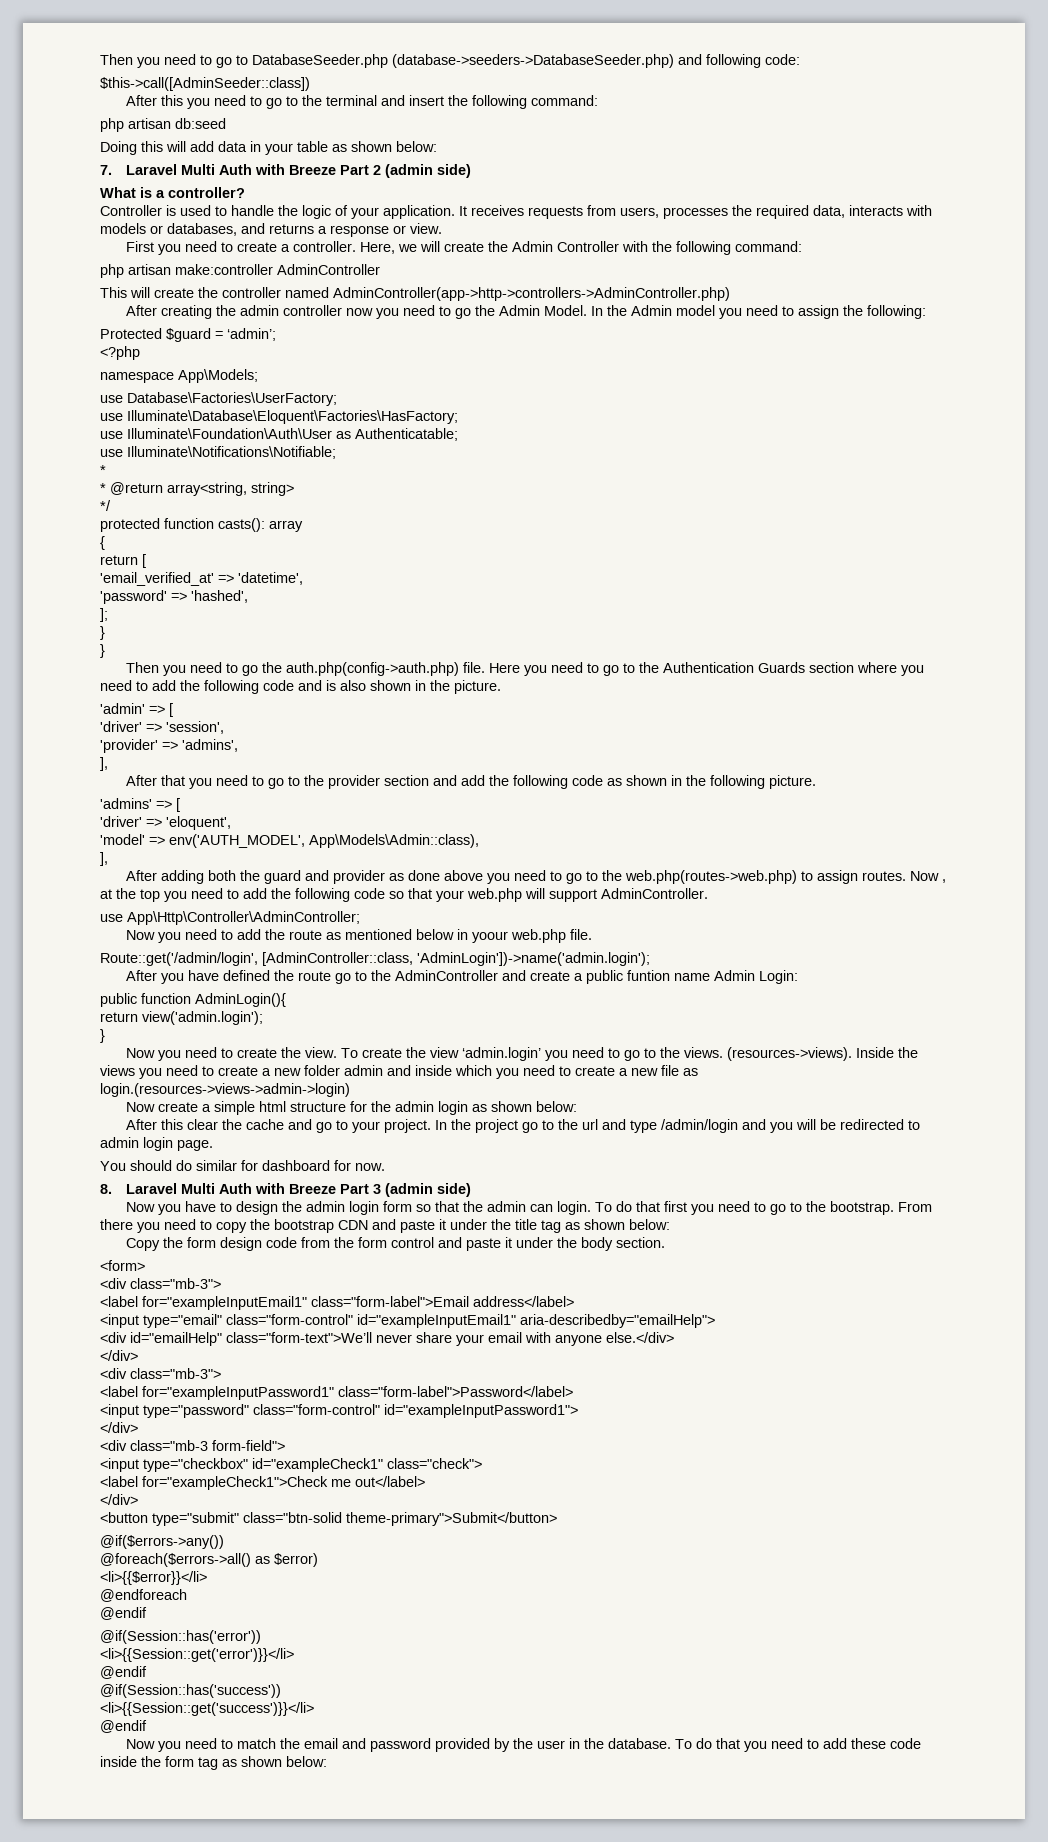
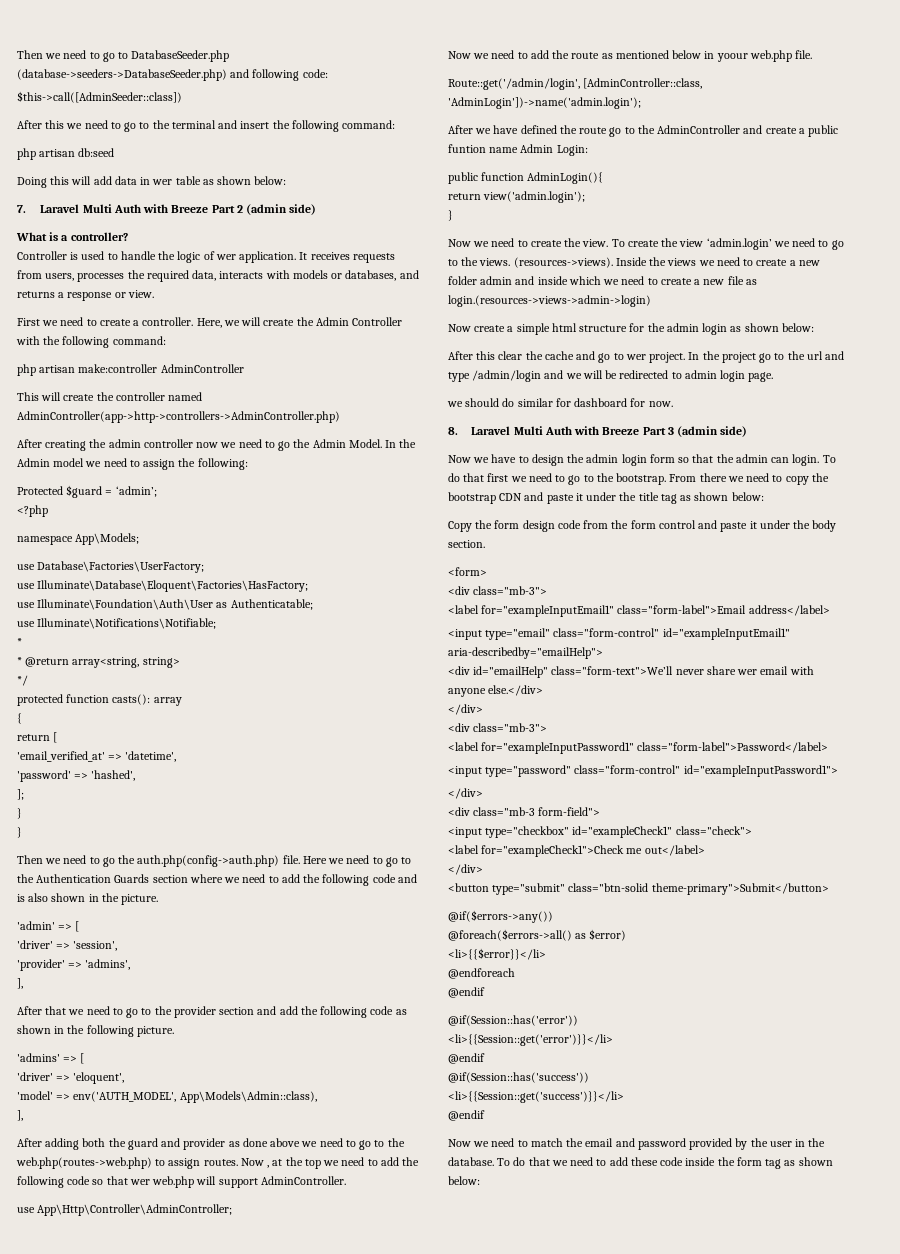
[100,54,160,68] Then you -> [17,50,62,59] Then we
[186,98,210,109] you -> [66,123,83,129] we
[265,143,293,155] your -> [152,179,173,185] wer
[351,207,379,219] your -> [215,254,236,260] wer
[157,244,181,255] you -> [42,320,59,326] we
[375,308,399,319] you -> [220,442,237,448] we
[718,308,742,319] you -> [85,461,102,467] we
[162,665,186,676] you -> [45,858,62,864] we
[523,665,547,676] you -> [328,858,345,864] we
[900,665,924,676] you -> [224,877,241,883] we
[188,778,212,789] you -> [68,1009,85,1015] we
[486,873,510,884] you -> [301,1141,318,1147] we
[164,891,187,902] you -> [323,1160,340,1166] we
[436,890,464,902] your -> [129,1179,150,1185] wer
[157,932,181,943] you -> [473,53,490,59] we
[160,973,184,984] you -> [475,128,492,134] we
[157,1050,181,1061] you -> [473,241,490,247] we
[544,1050,568,1061] you -> [773,241,790,247] we
[139,1068,162,1079] you -> [698,260,715,266] we
[496,1068,519,1079] you -> [603,279,620,285] we
[351,1121,380,1133] your -> [625,354,646,360] wer
[769,1122,793,1133] you -> [565,373,582,379] we
[100,1161,126,1171] You -> [447,401,463,407] we
[157,1204,181,1215] you -> [473,457,490,463] we
[690,1204,714,1215] you -> [510,476,527,482] we
[137,1222,160,1233] you -> [727,476,744,482] we
[456,1334,484,1346] your -> [737,669,758,675] wer
[157,1741,181,1752] you -> [473,1141,490,1147] we
[743,1741,767,1752] you -> [551,1160,568,1166] we

